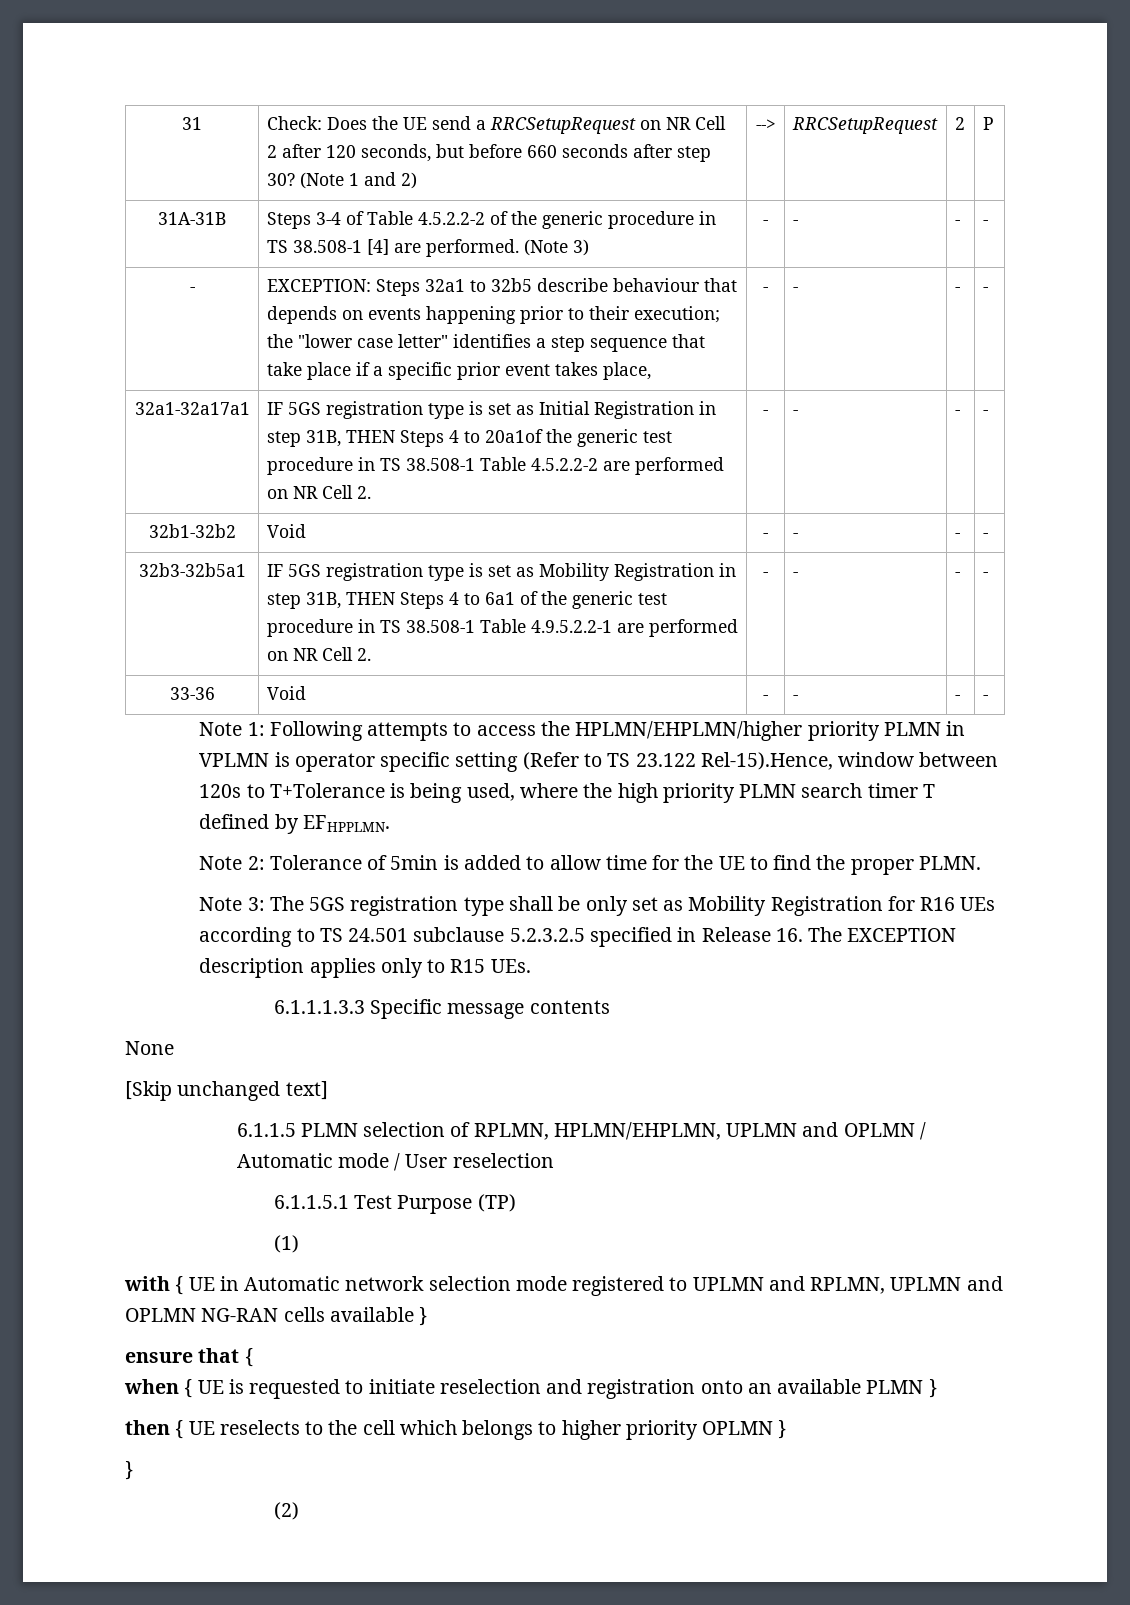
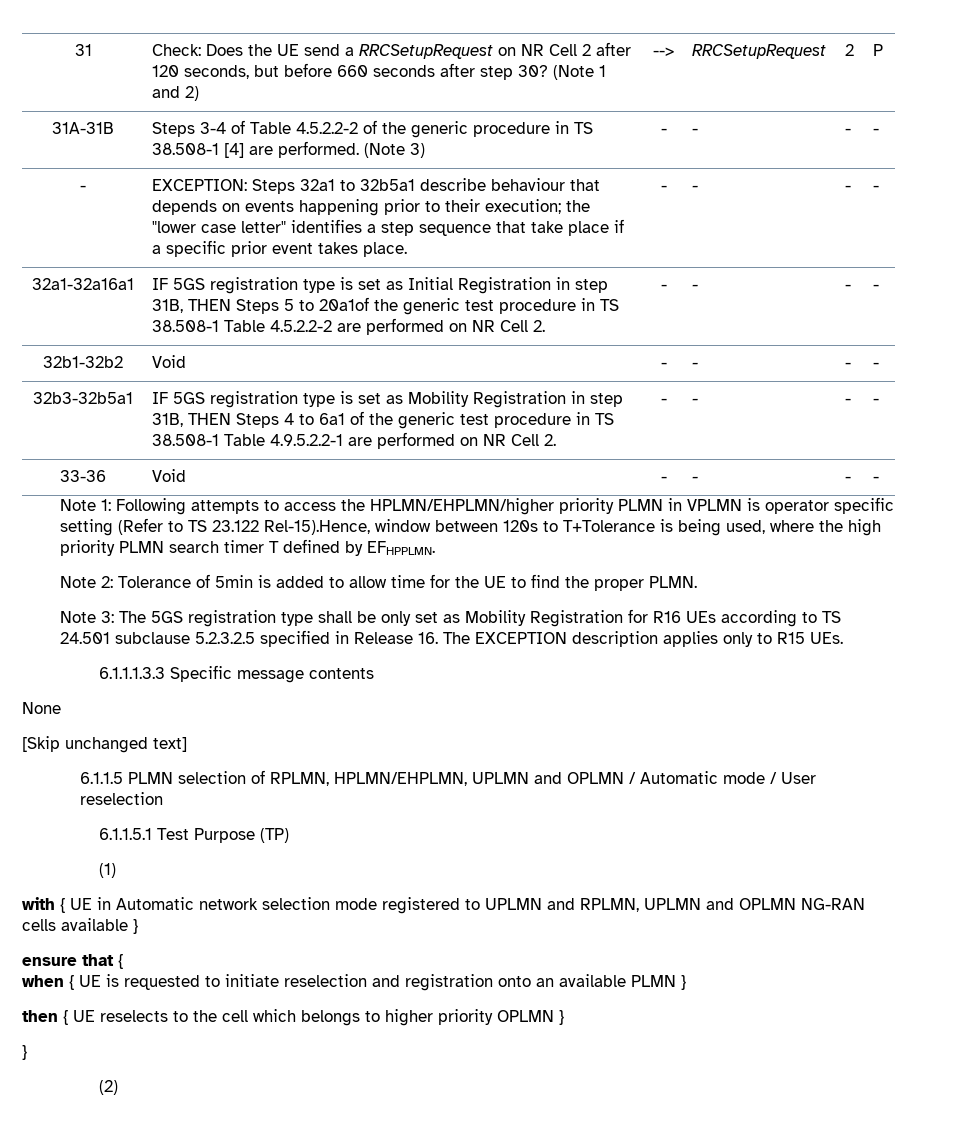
[490,278,532,292] 32b5 -> [360,179,416,191] 32b5a1
[602,362,651,380] [763,287,768,292] [792,287,799,292] [954,287,960,292] [982,287,988,292] [134,402,250,415] place, | - | - | - | - // 32a1-32a17a1 -> [363,242,408,257] [660,185,667,191] [692,185,699,191] [845,185,852,191] [873,185,880,191] [31,278,134,290] place. | - | - | - | - // 32a1-32a16a1
[448,430,459,443] 4 -> [284,299,295,311] 5

